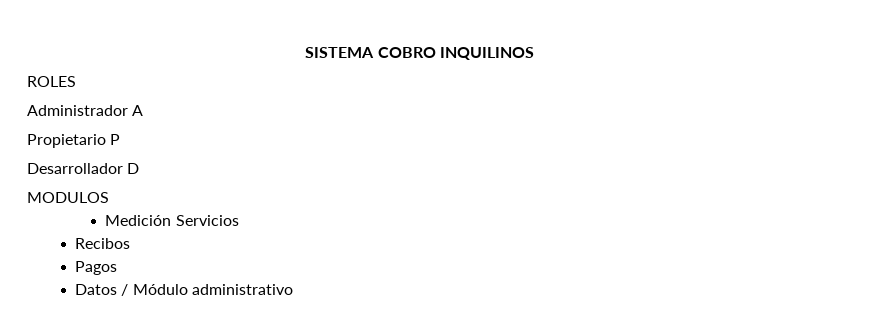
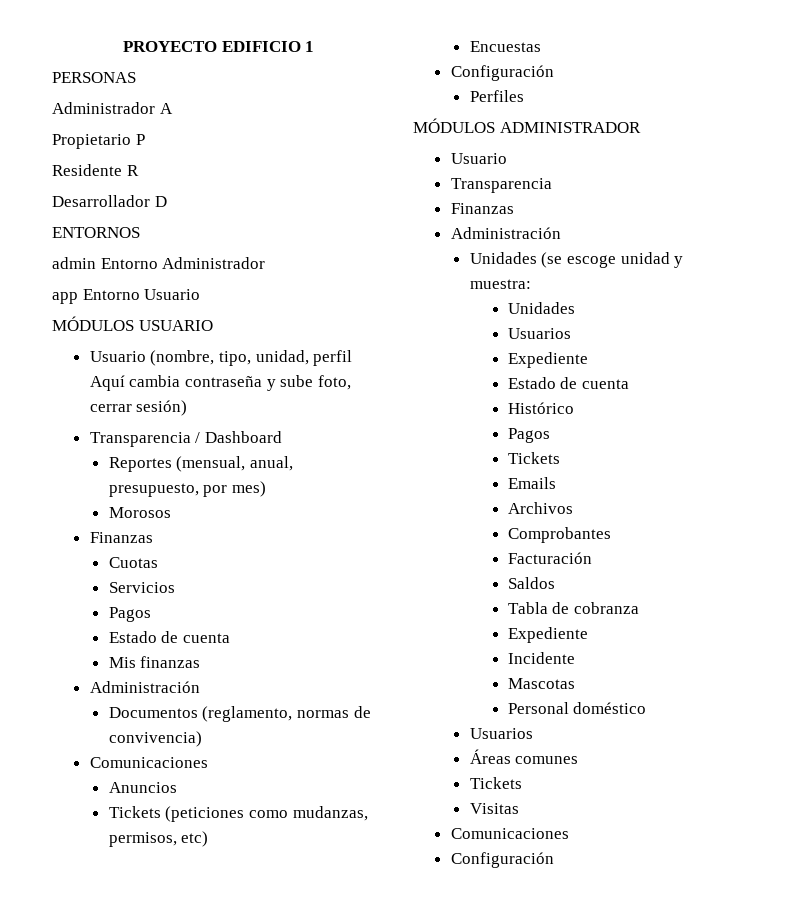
[305,47,534,60] [27,76,76,87] SISTEMA COBRO INQUILINOS // ROLES -> [122,41,315,52] [52,72,136,83] PROYECTO EDIFICIO 1 // PERSONAS
(121, 139) none -> [52,164,139,176] // Residente R
[27,192,109,203] [105,215,172,226] MODULOS // Medición -> [52,227,140,238] [52,257,266,269] [52,289,201,304] [52,316,213,331] [89,350,353,366] [89,375,351,391] [89,400,188,416] [89,431,282,447] [108,456,293,472] [108,481,266,497] [108,507,171,518] [89,532,153,543] [108,557,158,568] ENTORNOS // admin Entorno Administrador // app Entorno Usuario // MÓDULOS USUARIO // Usuario (nombre, tipo, unidad, perfil Aquí cambia contraseña y sube foto, cerrar sesión) // Transparencia / Dashboard // Reportes (mensual, anual, presupuesto, por mes) // Morosos // Finanzas // Cuotas //
[74,238,130,249] [74,261,117,275] [74,284,293,296] // Recibos // Pagos // Datos / Módulo administrativo -> [108,607,151,622] [108,631,230,643] [108,656,201,668] [89,681,200,693] [108,706,371,722] [108,731,202,747] [89,757,208,768] [108,782,177,793] [108,806,368,822] [108,831,209,847] [469,41,541,52] [450,65,554,81] [469,90,524,102] [413,118,641,133] [450,153,507,164] [450,178,552,193] [450,203,514,214] [450,227,561,239] [469,252,684,268] [469,279,531,289] [507,302,575,314] [507,328,571,339] [507,352,588,368] [507,377,630,389] [507,402,574,414] [507,428,550,443] [507,452,560,464] [507,477,556,489] [507,502,573,514] [507,527,611,543] [507,552,592,564] [507,577,555,589] [507,602,640,614] [507,627,588,643] [507,652,575,664] [507,678,575,689] [507,702,647,714] [469,728,533,739] [469,749,579,764] [469,777,522,789] [469,803,519,814] [450,828,569,839] [450,852,554,868] // Pagos // Estado de cuenta // Mis finanzas // Administración // Documentos (reglamento, normas de convivencia) // Comunicaciones // Anuncios // Tickets (peticiones como mudanzas, permisos, etc) // Encuestas // Configuración // Perfiles // MÓDULOS ADMINISTRADOR // Usuario // Transparencia // Finanzas // Administración // Unidades (se escoge unidad y muestra: // Unidades // Usuarios // Expediente // Estado de cuenta // Histórico // Pagos // Tickets // Emails // Archivos // Comprobantes // Facturación // Saldos // Tabla de cobranza // Expediente // Incidente // Mascotas // Personal doméstico // Usuarios // Áreas comunes // Tickets // Visitas // Comunicaciones // Configuración

